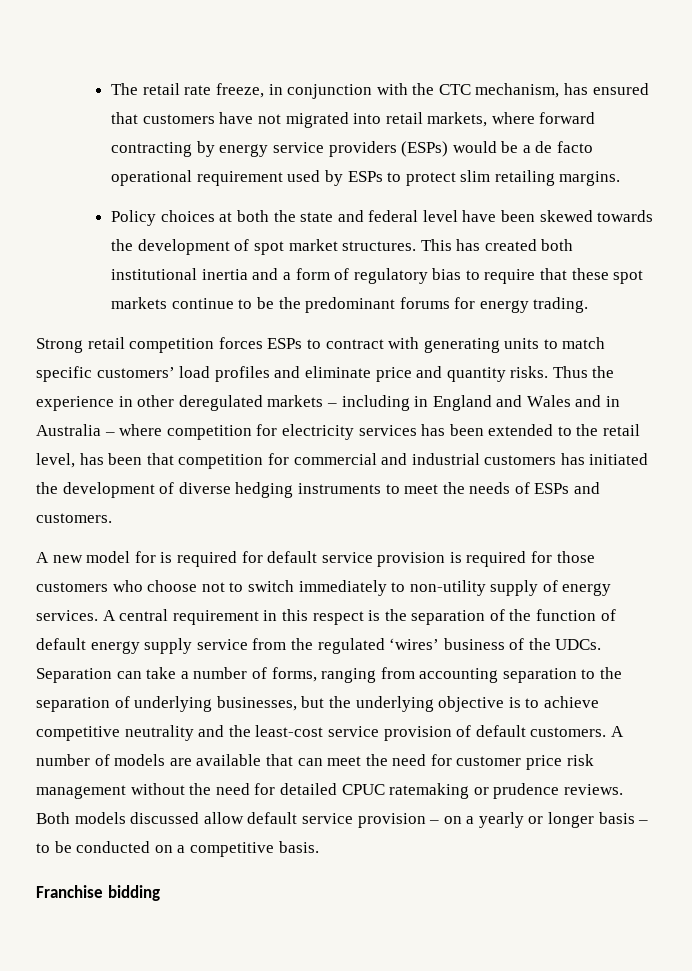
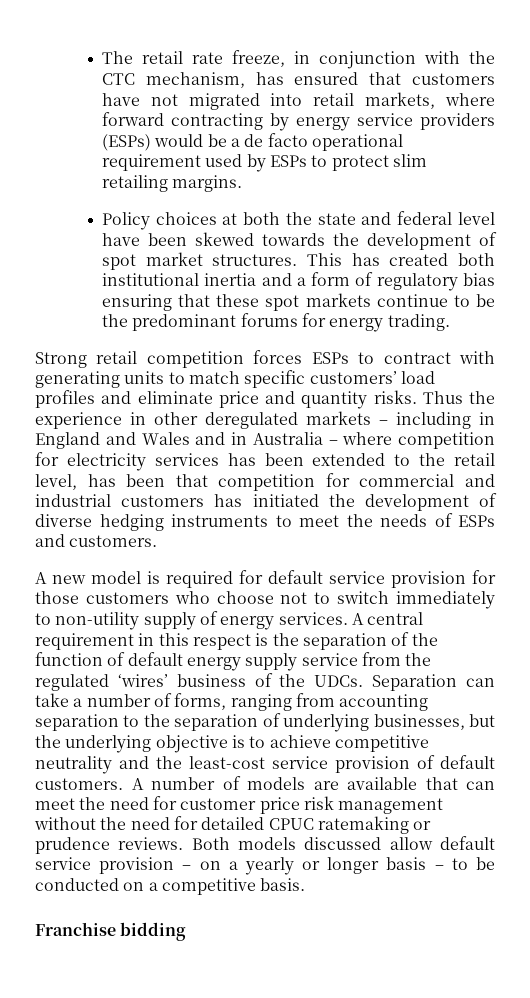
[465,269,536,284] to require -> [101,294,172,311] ensuring
[134,551,156,563] for -> (141, 577) none
[449,551,527,567] is required -> (466, 579) none

